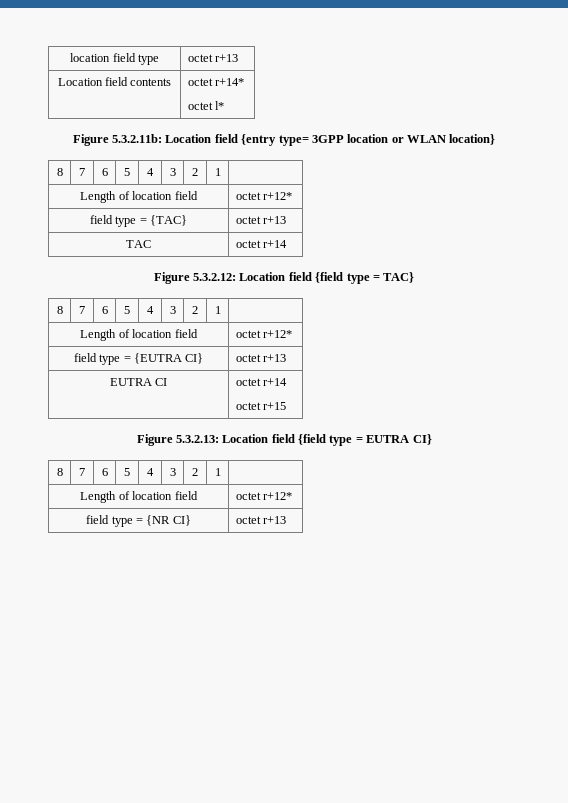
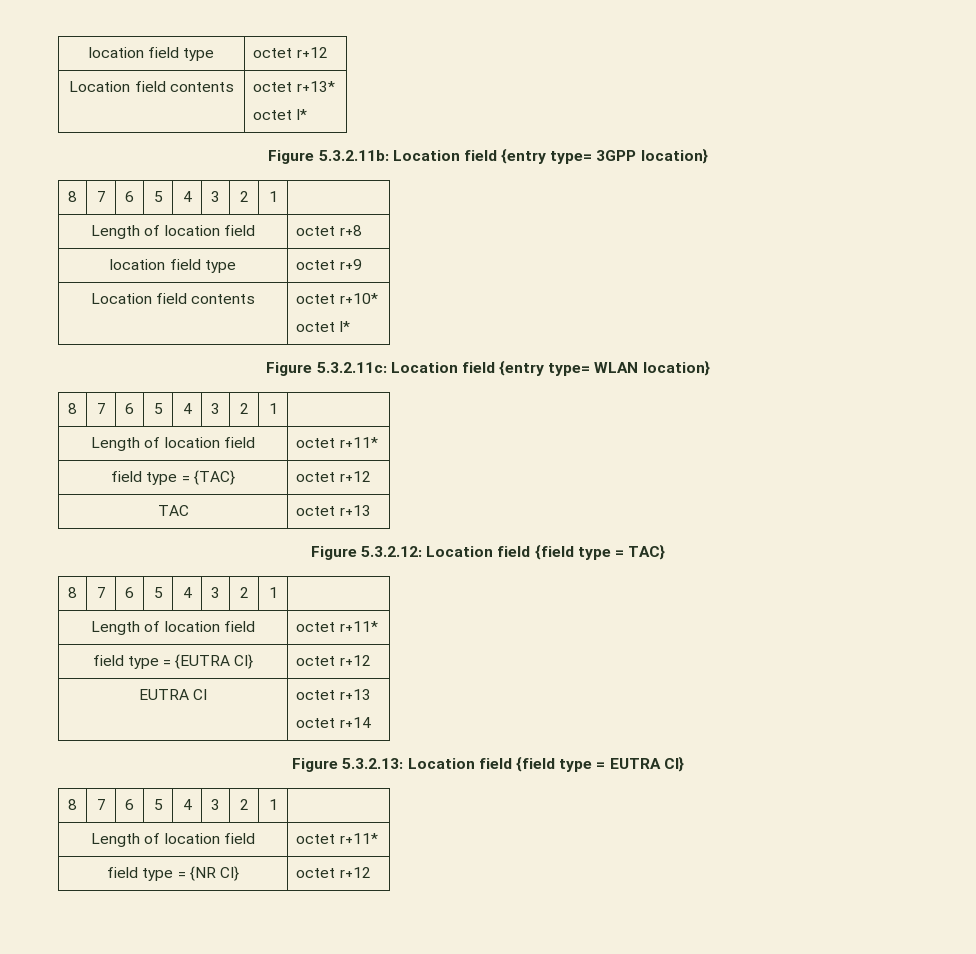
[70,53,159,65] [187,54,239,62] [57,77,172,86] [187,78,245,86] location field type | octet r+13 // Location field contents | octet r+14* -> [88,47,215,61] [253,47,328,58] [69,81,234,92] [253,81,335,92] location field type | octet r+12 // Location field contents | octet r+13*
[347,134,404,143] location or -> [640,148,708,164] [68,191,77,202] [96,191,106,202] [125,191,134,202] [153,191,163,202] [182,191,192,202] [211,191,220,202] [239,191,249,202] [268,191,278,202] [91,225,255,239] [296,225,362,236] [110,259,236,273] [296,259,362,270] [90,293,256,304] [296,293,378,304] [296,321,350,332] [266,360,591,376] location} // 8 | 7 | 6 | 5 | 4 | 3 | 2 | 1 | // Length of location field | octet r+8 // location field type | octet r+9 // Location field contents | octet r+10* // octet l* // Figure 5.3.2.11c: Location field {entry type=
[263,192,293,200] r+12* -> [339,437,378,448] r+11*
[263,216,287,224] r+13 -> [339,471,371,482] r+12
[263,240,288,248] r+14 -> [339,505,371,516] r+13
[263,330,293,338] r+12* -> [339,621,378,632] r+11*
[263,354,287,362] r+13 -> [339,655,371,666] r+12
[263,378,288,386] [235,402,287,410] r+14 // octet r+15 -> [339,689,371,700] [296,717,371,728] r+13 // octet r+14
[263,492,293,500] r+12* -> [339,833,378,844] r+11*
[263,516,287,524] r+13 -> [339,867,371,878] r+12

